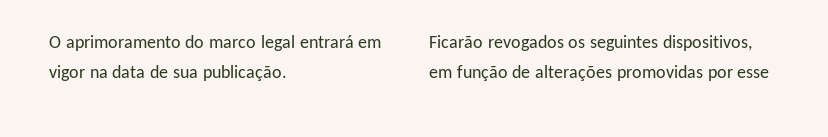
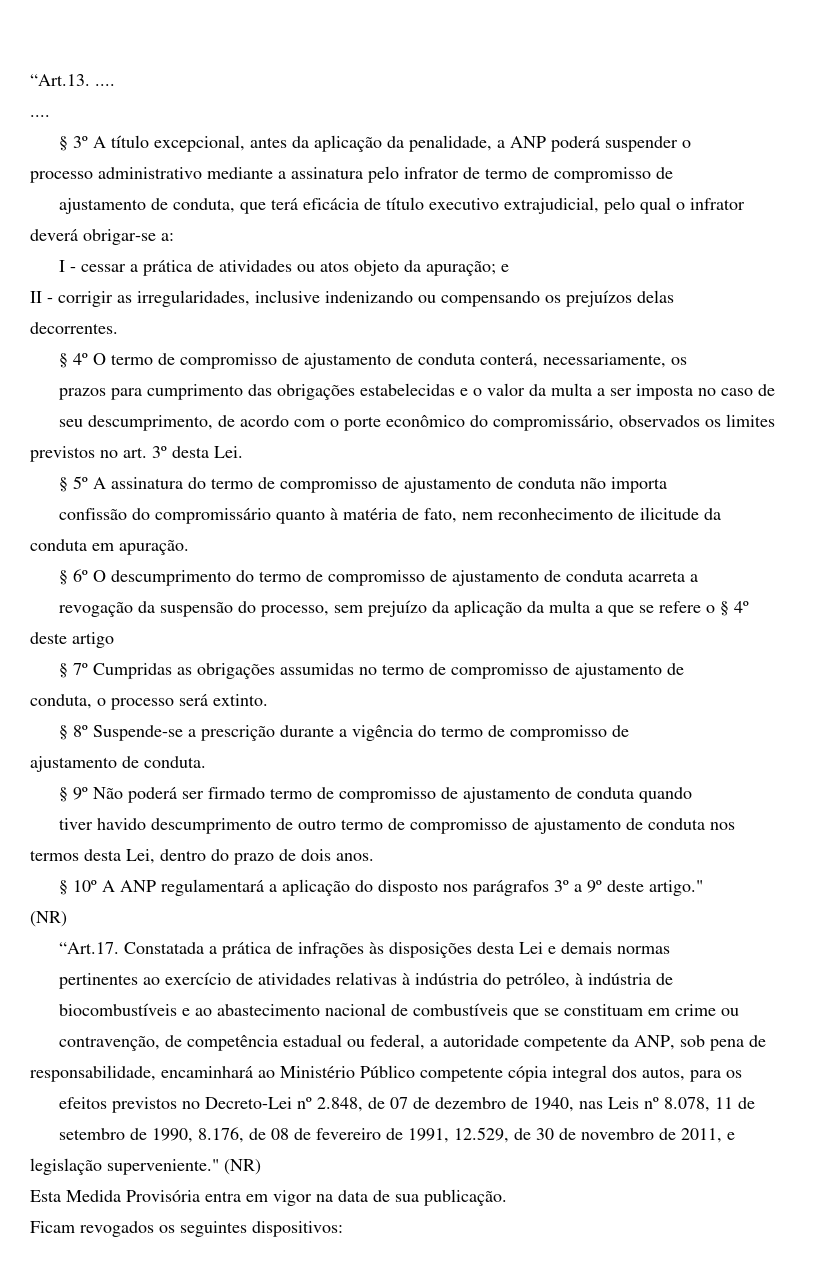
[49,35,354,51] O aprimoramento do marco legal entrará -> [30,74,115,86] [30,115,50,117] [59,135,692,152] [30,166,673,183] [59,197,746,214] [30,229,174,245] [59,260,510,276] [30,290,674,307] [30,322,118,334] [59,353,688,369] [59,383,776,400] [59,414,776,431] [30,446,243,462] [59,476,668,493] [59,507,722,524] [30,539,189,555] [59,569,699,586] [59,600,750,617] [30,632,114,648] [59,663,685,679] [30,694,268,710] [59,725,630,741] [30,756,206,772] [59,787,693,803] [59,818,736,834] [30,849,374,865] [59,879,704,896] [30,911,67,927] [59,942,671,958] [59,972,674,989] [59,1003,740,1020] [59,1034,767,1051] [30,1065,742,1082] [59,1097,756,1113] [59,1127,736,1143] [30,1158,261,1175] [30,1190,241,1202] “Art.13. .... // .... // § 3º A título excepcional, antes da aplicação da penalidade, a ANP poderá suspender o // processo administrativo mediante a assinatura pelo infrator de termo de compromisso de // ajustamento de conduta, que terá eficácia de título executivo extrajudicial, pelo qual o infrator // deverá obrigar-se a: // I - cessar a prática de atividades ou atos objeto da apuração; e // II - corrigir as irregularidades, inclusive indenizando ou compensando os prejuízos delas // decorrentes. // § 4º O termo de compromisso de ajustamento de conduta conterá, necessariamente, os // prazos para cumprimento das obrigações estabelecidas e o valor da multa a ser imposta no caso de // seu descumprimento, de acordo com o porte econômico do compromissário, observados os limites // previstos no art. 3º desta Lei. // § 5º A assinatura do termo de compromisso de ajustamento de conduta não importa // confissão do compromissário quanto à matéria de fato, nem reconhecimento de ilicitude da // conduta em apuração. // § 6º O descumprimento do termo de compromisso de ajustamento de conduta acarreta a // revogação da suspensão do processo, sem prejuízo da aplicação da multa a que se refere o § 4º // deste artigo // § 7º Cumpridas as obrigações assumidas no termo de compromisso de ajustamento de // conduta, o processo será extinto. // § 8º Suspende-se a prescrição durante a vigência do termo de compromisso de // ajustamento de conduta. // § 9º Não poderá ser firmado termo de compromisso de ajustamento de conduta quando // tiver havido descumprimento de outro termo de compromisso de ajustamento de conduta nos // termos desta Lei, dentro do prazo de dois anos. // § 10º A ANP regulamentará a aplicação do disposto nos parágrafos 3º a 9º deste artigo." // (NR) // “Art.17. Constatada a prática de infrações às disposições desta Lei e demais normas // pertinentes ao exercício de atividades relativas à indústria do petróleo, à indústria de // biocombustíveis e ao abastecimento nacional de combustíveis que se constituam em crime ou // contravenção, de competência estadual ou federal, a autoridade competente da ANP, sob pena de // responsabilidade, encaminhará ao Ministério Público competente cópia integral dos autos, para os // efeitos previstos no Decreto-Lei nº 2.848, de 07 de dezembro de 1940, nas Leis nº 8.078, 11 de // setembro de 1990, 8.176, de 08 de fevereiro de 1991, 12.529, de 30 de novembro de 2011, e // legislação superveniente." (NR) // Esta Medida Provisória entra
[429,35,483,48] Ficarão -> [30,1221,75,1233] Ficam
[662,35,752,51] [429,65,770,81] dispositivos, em função de alterações promovidas por esse -> [252,1221,343,1237] dispositivos:

